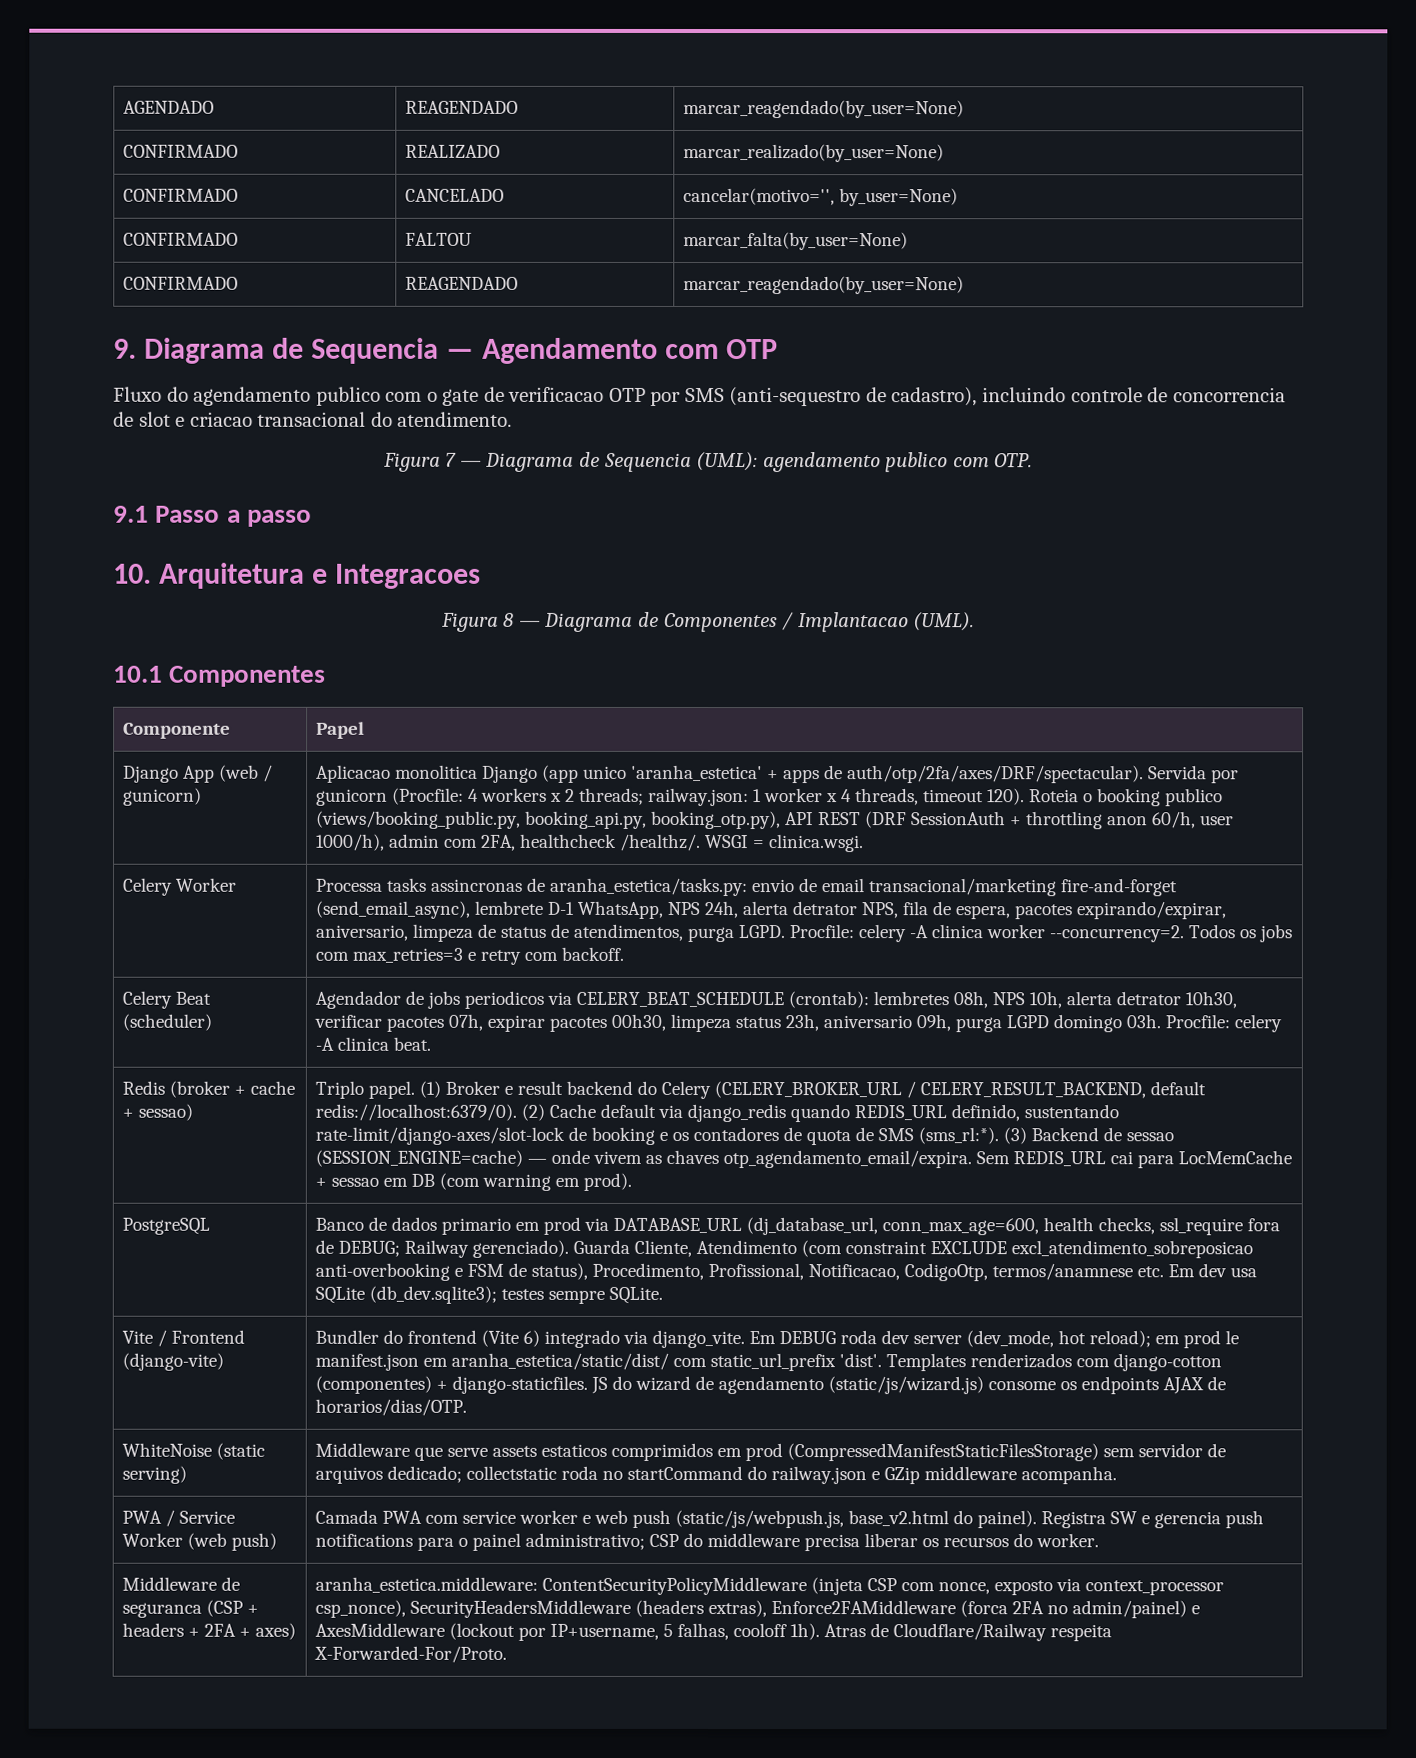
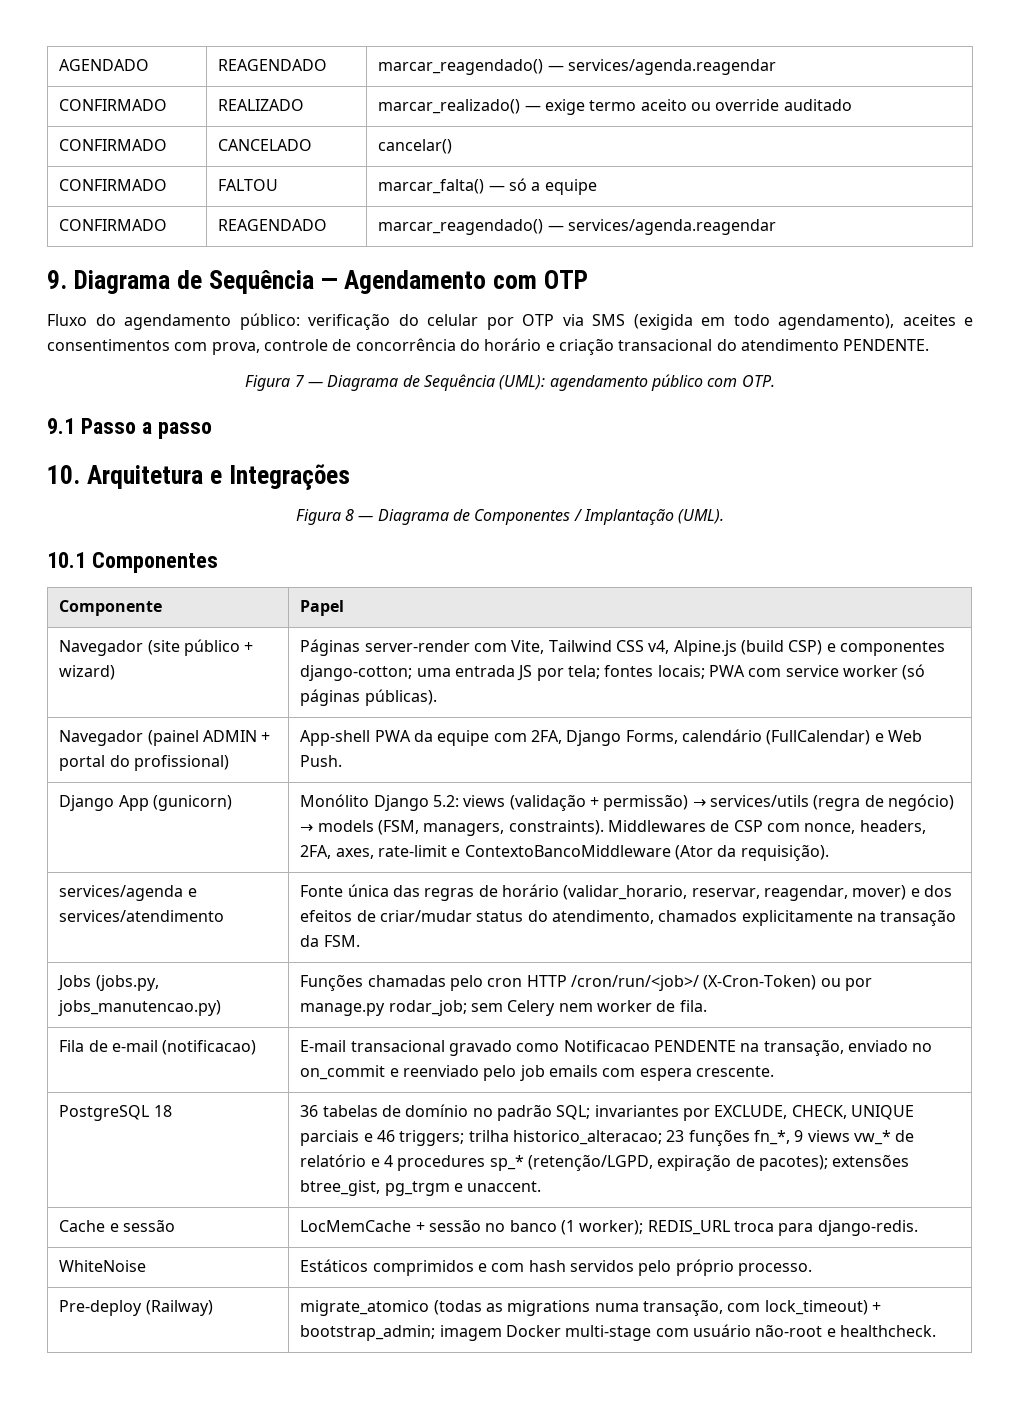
[683,99,965,119] marcar_reagendado(by_user=None) -> [378,59,776,75] marcar_reagendado() — services/agenda.reagendar
[683,143,945,163] marcar_realizado(by_user=None) -> [378,99,852,115] marcar_realizado() — exige termo aceito ou override auditado
[683,187,959,207] cancelar(motivo='', by_user=None) -> [378,139,453,154] cancelar()
[683,231,909,251] marcar_falta(by_user=None) -> [378,178,597,195] marcar_falta() — só a equipe
[683,275,965,295] marcar_reagendado(by_user=None) -> [378,219,776,235] marcar_reagendado() — services/agenda.reagendar
[311,337,440,364] Sequencia -> [208,270,314,294] Sequência
[315,386,1286,407] [113,411,513,427] publico com o gate de verificacao OTP por SMS (anti-sequestro de cadastro), incluindo controle de concorrencia de slot e criacao transacional do atendimento. -> [239,313,973,330] [47,338,930,355] público: verificação do celular por OTP via SMS (exigida em todo agendamento), aceites e consentimentos com prova, controle de concorrência do horário e criação transacional do atendimento PENDENTE.
[603,452,692,472] Sequencia -> [424,374,495,391] Sequência
[885,452,949,473] publico -> [650,374,703,391] público
[335,563,482,589] Integracoes -> [228,464,350,490] Integrações
[797,612,909,633] Implantacao -> [583,508,674,525] Implantação
[123,764,274,783] [123,787,203,806] [316,764,1240,784] [316,787,1224,807] [316,810,1235,830] [316,833,865,853] [122,877,238,896] [315,877,1179,897] [315,900,1227,920] [315,923,1293,943] [315,946,625,965] [122,990,212,1009] [122,1013,213,1031] [315,990,1238,1009] [314,1013,1283,1033] [315,1036,432,1051] [122,1080,296,1098] [122,1103,194,1121] [315,1080,1207,1100] [315,1103,1120,1123] [315,1126,1175,1146] [315,1149,1293,1169] [315,1172,633,1191] [122,1217,211,1235] [315,1216,1281,1236] [315,1239,1254,1259] [315,1262,1258,1282] [315,1285,664,1304] [122,1329,246,1347] [122,1352,225,1371] [315,1329,1240,1349] [315,1352,1223,1372] [315,1375,1227,1395] [315,1398,468,1416] [122,1442,266,1460] [122,1465,188,1484] [315,1442,1227,1462] [315,1465,1118,1485] [122,1509,236,1527] [122,1532,278,1551] [315,1509,1265,1529] [315,1532,1100,1552] [122,1576,241,1591] [122,1599,260,1618] [122,1622,297,1640] [315,1576,1225,1596] [315,1599,1201,1619] [315,1622,1113,1642] [314,1645,508,1663] Django App (web / gunicorn) | Aplicacao monolitica Django (app unico 'aranha_estetica' + apps de auth/otp/2fa/axes/DRF/spectacular). Servida por gunicorn (Procfile: 4 workers x 2 threads; railway.json: 1 worker x 4 threads, timeout 120). Roteia o booking publico (views/booking_public.py, booking_api.py, booking_otp.py), API REST (DRF SessionAuth + throttling anon 60/h, user 1000/h), admin com 2FA, healthcheck /healthz/. WSGI = clinica.wsgi. // Celery Worker | Processa tasks assincronas de aranha_estetica/tasks.py: envio de email transacional/marketing fire-and-forget (send_email_async), lembrete D-1 WhatsApp, NPS 24h, alerta detrator NPS, fila de espera, pacotes expirando/expirar, aniversario, limpeza de status de atendimentos, purga LGPD. Procfile: celery -A clinica worker --concurrency=2. Todos os jobs com max_retries=3 e retry com backoff. // Celery Beat (scheduler) | Agendador de jobs periodicos via CELERY_BEAT_SCHEDULE (crontab): lembretes 08h, NPS 10h, alerta detrator 10h30, verificar pacotes 07h, expirar pacotes 00h30, limpeza status 23h, aniversario 09h, purga LGPD domingo 03h. Procfile: celery -A clinica beat. // Redis (broker + cache + sessao) | Triplo papel. (1) Broker e result backend do Celery (CELERY_BROKER_URL / CELERY_RESULT_BACKEND, default redis://localhost:6379/0). (2) Cache default via django_redis quando REDIS_URL definido, sustentando rate-limit/django-axes/slot-lock de booking e os contadores de quota de SMS (sms_rl:*). (3) Backend de sessao (SESSION_ENGINE=cache) — onde vivem as chaves otp_agendamento_email/expira. Sem REDIS_URL cai para LocMemCache + sessao em DB (com warning em prod). // PostgreSQL | Banco de dados primario em prod via DATABASE_URL (dj_database_url, conn_max_age=600, health checks, ssl_require fora de DEBUG; Railway gerenciado). Guarda Cliente, Atendimento (com constraint EXCLUDE excl_atendimento_sobreposicao anti-overbooking e FSM de status), Procedimento, Profissional, Notificacao, CodigoOtp, termos/anamnese etc. Em dev usa SQLite (db_dev.sqlite3); testes sempre SQLite. // Vite / Frontend (django-vite) | Bundler do frontend (Vite 6) integrado via django_vite. Em DEBUG roda dev server (dev_mode, hot reload); em prod le manifest.json em aranha_estetica/static/dist/ com static_url_prefix 'dist'. Templates renderizados com django-cotton (componentes) + django-staticfiles. JS do wizard de agendamento (static/js/wizard.js) consome os endpoints AJAX de horarios/dias/OTP. // WhiteNoise (static serving) | Middleware que serve assets estaticos comprimidos em prod (CompressedManifestStaticFilesStorage) sem servidor de arquivos dedicado; collectstatic roda no startCommand do railway.json e GZip middleware acompanha. // PWA / Service Worker (web push) | Camada PWA com service worker e web push (static/js/webpush.js, base_v2.html do painel). Registra SW e gerencia push notifications para o painel administrativo; CSP do middleware precisa liberar os recursos do worker. // Middleware de seguranca (CSP + headers + 2FA + axes) | aranha_estetica.middleware: ContentSecurityPolicyMiddleware (injeta CSP com nonce, exposto via context_processor csp_nonce), SecurityHeadersMiddleware (headers extras), Enforce2FAMiddleware (forca 2FA no admin/painel) e AxesMiddleware (lockout por IP+username, 5 falhas, cooloff 1h). Atras de Cloudflare/Railway respeita X-Forwarded-For/Proto. -> [59,639,254,656] [59,665,116,680] [300,639,945,656] [300,664,926,681] [300,689,437,706] [59,730,271,746] [59,755,229,771] [300,729,922,746] [300,755,343,767] [59,795,232,811] [300,794,954,811] [300,820,926,836] [300,844,829,861] [59,885,197,901] [59,910,225,922] [300,884,952,901] [300,909,957,926] [300,935,360,947] [57,975,159,991] [58,1000,222,1016] [300,974,872,991] [300,1000,707,1016] [59,1040,257,1055] [300,1039,933,1056] [300,1065,774,1081] [59,1105,172,1121] [300,1104,914,1121] [300,1129,915,1146] [300,1154,910,1171] [300,1180,542,1196] [59,1219,175,1232] [300,1219,918,1236] [59,1260,147,1272] [300,1259,812,1276] [59,1300,213,1316] [300,1299,881,1316] [300,1324,936,1341] Navegador (site público + wizard) | Páginas server-render com Vite, Tailwind CSS v4, Alpine.js (build CSP) e componentes django-cotton; uma entrada JS por tela; fontes locais; PWA com service worker (só páginas públicas). // Navegador (painel ADMIN + portal do profissional) | App-shell PWA da equipe com 2FA, Django Forms, calendário (FullCalendar) e Web Push. // Django App (gunicorn) | Monólito Django 5.2: views (validação + permissão) → services/utils (regra de negócio) → models (FSM, managers, constraints). Middlewares de CSP com nonce, headers, 2FA, axes, rate-limit e ContextoBancoMiddleware (Ator da requisição). // services/agenda e services/atendimento | Fonte única das regras de horário (validar_horario, reservar, reagendar, mover) e dos efeitos de criar/mudar status do atendimento, chamados explicitamente na transação da FSM. // Jobs (jobs.py, jobs_manutencao.py) | Funções chamadas pelo cron HTTP /cron/run/<job>/ (X-Cron-Token) ou por manage.py rodar_job; sem Celery nem worker de fila. // Fila de e-mail (notificacao) | E-mail transacional gravado como Notificacao PENDENTE na transação, enviado no on_commit e reenviado pelo job emails com espera crescente. // PostgreSQL 18 | 36 tabelas de domínio no padrão SQL; invariantes por EXCLUDE, CHECK, UNIQUE parciais e 46 triggers; trilha historico_alteracao; 23 funções fn_*, 9 views vw_* de relatório e 4 procedures sp_* (retenção/LGPD, expiração de pacotes); extensões btree_gist, pg_trgm e unaccent. // Cache e sessão | LocMemCache + sessão no banco (1 worker); REDIS_URL troca para django-redis. // WhiteNoise | Estáticos comprimidos e com hash servidos pelo próprio processo. // Pre-deploy (Railway) | migrate_atomico (todas as migrations numa transação, com lock_timeout) + bootstrap_admin; imagem Docker multi-stage com usuário não-root e healthcheck.

